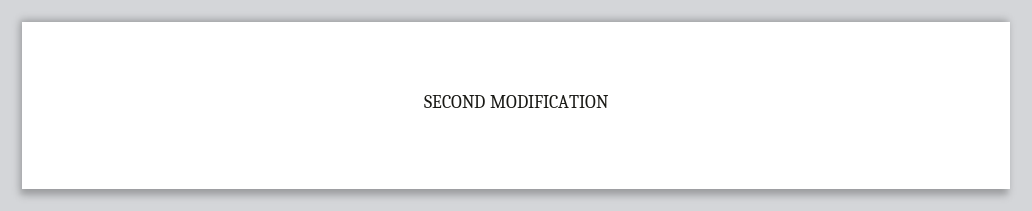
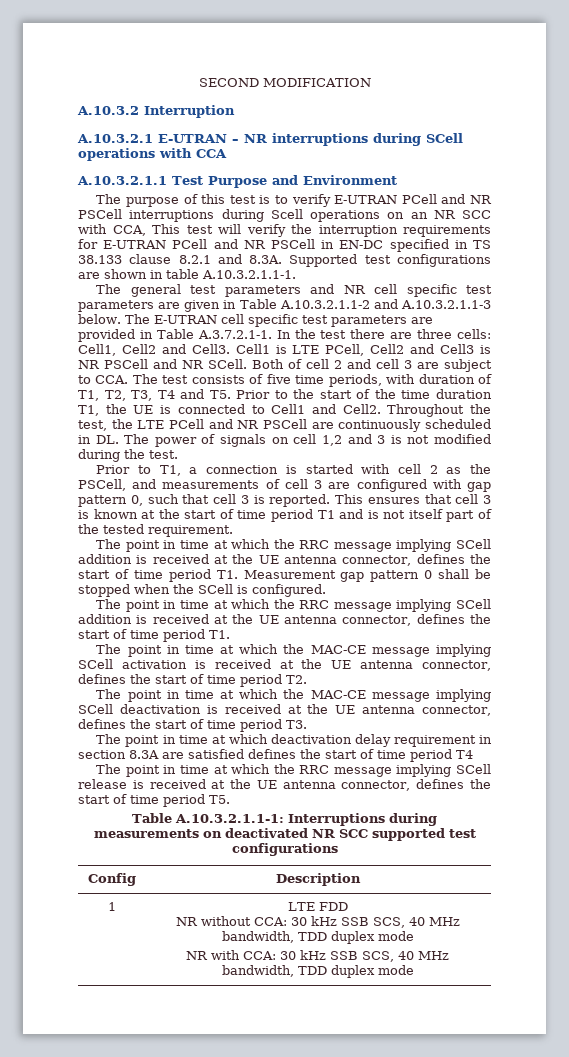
(609, 101) none -> [77,105,235,118] [77,133,463,146] [78,148,227,161] [77,175,397,188] [96,194,493,207] [78,209,491,222] [78,224,491,237] [78,239,491,252] [78,254,491,267] [78,269,296,279] [96,284,492,297] [78,299,491,312] [78,314,433,327] [78,329,491,342] [78,344,492,356] [78,359,492,372] [78,374,492,387] [78,389,493,401] [78,404,491,417] [78,419,491,432] [78,434,492,447] [78,449,178,462] [96,464,491,476] [78,479,492,492] [78,494,491,507] [78,509,492,522] [78,524,233,537] [96,539,491,552] [78,554,492,566] [78,569,491,582] [78,584,326,597] [96,599,491,612] [78,614,492,626] [78,629,230,642] [96,644,491,657] [78,659,492,671] [78,674,307,687] [96,689,491,702] [78,704,492,716] [78,719,307,732] [96,734,493,747] [78,749,473,762] [96,764,491,777] [78,779,492,791] [78,794,230,807] [132,813,437,826] [93,828,476,841] [231,843,338,856] [87,873,136,886] [275,873,361,886] [107,902,116,911] [287,902,348,911] [175,916,460,928] [221,931,414,944] [186,950,449,962] [221,965,414,978] // A.10.3.2 Interruption // A.10.3.2.1 E-UTRAN – NR interruptions during SCell operations with CCA // A.10.3.2.1.1 Test Purpose and Environment // The purpose of this test is to verify E-UTRAN PCell and NR PSCell interruptions during Scell operations on an NR SCC with CCA, This test will verify the interruption requirements for E-UTRAN PCell and NR PSCell in EN-DC specified in TS 38.133 clause 8.2.1 and 8.3A. Supported test configurations are shown in table A.10.3.2.1.1-1. // The general test parameters and NR cell specific test parameters are given in Table A.10.3.2.1.1-2 and A.10.3.2.1.1-3 below. The E-UTRAN cell specific test parameters are provided in Table A.3.7.2.1-1. In the test there are three cells: Cell1, Cell2 and Cell3. Cell1 is LTE PCell, Cell2 and Cell3 is NR PSCell and NR SCell. Both of cell 2 and cell 3 are subject to CCA. The test consists of five time periods, with duration of T1, T2, T3, T4 and T5. Prior to the start of the time duration T1, the UE is connected to Cell1 and Cell2. Throughout the test, the LTE PCell and NR PSCell are continuously scheduled in DL. The power of signals on cell 1,2 and 3 is not modified during the test. // Prior to T1, a connection is started with cell 2 as the PSCell, and measurements of cell 3 are configured with gap pattern 0, such that cell 3 is reported. This ensures that cell 3 is known at the start of time period T1 and is not itself part of the tested requirement. // The point in time at which the RRC message implying SCell addition is received at the UE antenna connector, defines the start of time period T1. Measurement gap pattern 0 shall be stopped when the SCell is configured. // The point in time at which the RRC message implying SCell addition is received at the UE antenna connector, defines the start of time period T1. // The point in time at which the MAC-CE message implying SCell activation is received at the UE antenna connector, defines the start of time period T2. // The point in time at which the MAC-CE message implying SCell deactivation is received at the UE antenna connector, defines the start of time period T3. // The point in time at which deactivation delay requirement in section 8.3A are satisfied defines the start of time period T4 // The point in time at which the RRC message implying SCell release is received at the UE antenna connector, defines the start of time period T5. // Table A.10.3.2.1.1-1: Interruptions during measurements on deactivated NR SCC supported test configurations // Config | Description // 1 | LTE FDD // NR without CCA: 30 kHz SSB SCS, 40 MHz bandwidth, TDD duplex mode // NR with CCA: 30 kHz SSB SCS, 40 MHz bandwidth, TDD duplex mode

